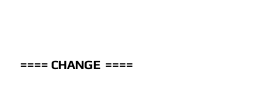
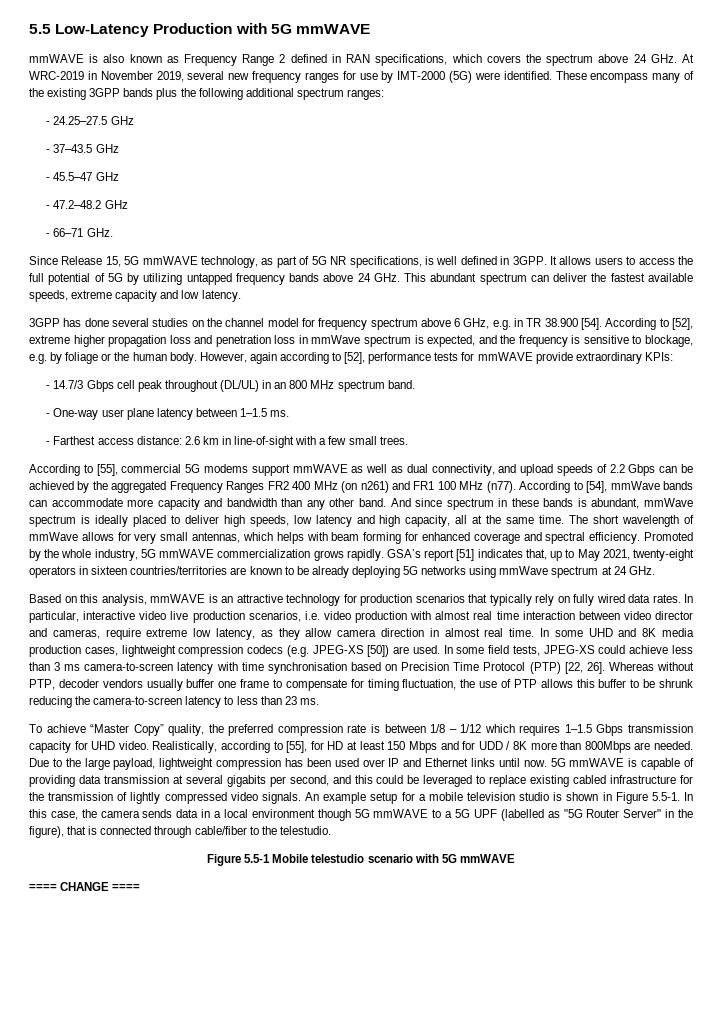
(20, 66) none -> [29,23,370,37] [29,54,695,66] [29,71,694,83] [29,88,384,100] [46,116,134,125] [46,144,119,153] [46,172,119,181] [46,200,128,209] [46,228,113,237] [29,256,693,268] [29,273,693,285] [29,290,241,302] [29,318,694,330] [29,335,693,347] [29,352,673,364] [46,380,415,392] [46,408,290,420] [46,436,408,448] [29,464,693,476] [29,481,693,493] [29,498,693,510] [29,515,695,527] [29,532,693,544] [29,549,694,561] [29,566,655,578] [29,594,693,606] [29,611,693,623] [29,628,694,640] [29,645,693,657] [29,662,695,674] [29,679,693,691] [29,696,319,708] [29,724,693,736] [29,741,694,753] [29,758,694,770] [29,775,694,787] [29,792,693,804] [29,809,693,821] [29,826,331,838] [207,854,515,866] 5.5 Low-Latency Production with 5G mmWAVE // mmWAVE is also known as Frequency Range 2 defined in RAN specifications, which covers the spectrum above 24 GHz. At WRC-2019 in November 2019, several new frequency ranges for use by IMT-2000 (5G) were identified. These encompass many of the existing 3GPP bands plus the following additional spectrum ranges: // - 24.25–27.5 GHz // - 37–43.5 GHz // - 45.5–47 GHz // - 47.2–48.2 GHz // - 66–71 GHz. // Since Release 15, 5G mmWAVE technology, as part of 5G NR specifications, is well defined in 3GPP. It allows users to access the full potential of 5G by utilizing untapped frequency bands above 24 GHz. This abundant spectrum can deliver the fastest available speeds, extreme capacity and low latency. // 3GPP has done several studies on the channel model for frequency spectrum above 6 GHz, e.g. in TR 38.900 [54]. According to [52], extreme higher propagation loss and penetration loss in mmWave spectrum is expected, and the frequency is sensitive to blockage, e.g. by foliage or the human body. However, again according to [52], performance tests for mmWAVE provide extraordinary KPIs: // - 14.7/3 Gbps cell peak throughout (DL/UL) in an 800 MHz spectrum band. // - One-way user plane latency between 1–1.5 ms. // - Farthest access distance: 2.6 km in line-of-sight with a few small trees. // According to [55], commercial 5G modems support mmWAVE as well as dual connectivity, and upload speeds of 2.2 Gbps can be achieved by the aggregated Frequency Ranges FR2 400 MHz (on n261) and FR1 100 MHz (n77). According to [54], mmWave bands can accommodate more capacity and bandwidth than any other band. And since spectrum in these bands is abundant, mmWave spectrum is ideally placed to deliver high speeds, low latency and high capacity, all at the same time. The short wavelength of mmWave allows for very small antennas, which helps with beam forming for enhanced coverage and spectral efficiency. Promoted by the whole industry, 5G mmWAVE commercialization grows rapidly. GSA’s report [51] indicates that, up to May 2021, twenty-eight operators in sixteen countries/territories are known to be already deploying 5G networks using mmWave spectrum at 24 GHz. // Based on this analysis, mmWAVE is an attractive technology for production scenarios that typically rely on fully wired data rates. In particular, interactive video live production scenarios, i.e. video production with almost real time interaction between video director and cameras, require extreme low latency, as they allow camera direction in almost real time. In some UHD and 8K media production cases, lightweight compression codecs (e.g. JPEG-XS [50]) are used. In some field tests, JPEG-XS could achieve less than 3 ms camera-to-screen latency with time synchronisation based on Precision Time Protocol (PTP) [22, 26]. Whereas without PTP, decoder vendors usually buffer one frame to compensate for timing fluctuation, the use of PTP allows this buffer to be shrunk reducing the camera-to-screen latency to less than 23 ms. // To achieve “Master Copy” quality, the preferred compression rate is between 1/8 – 1/12 which requires 1–1.5 Gbps transmission capacity for UHD video. Realistically, according to [55], for HD at least 150 Mbps and for UDD / 8K more than 800Mbps are needed. Due to the large payload, lightweight compression has been used over IP and Ethernet links until now. 5G mmWAVE is capable of providing data transmission at several gigabits per second, and this could be leveraged to replace existing cabled infrastructure for the transmission of lightly compressed video signals. An example setup for a mobile television studio is shown in Figure 5.5-1. In this case, the camera sends data in a local environment though 5G mmWAVE to a 5G UPF (labelled as "5G Router Server" in the figure), that is connected through cable/fiber to the telestudio. // Figure 5.5-1 Mobile telestudio scenario with 5G mmWAVE //

